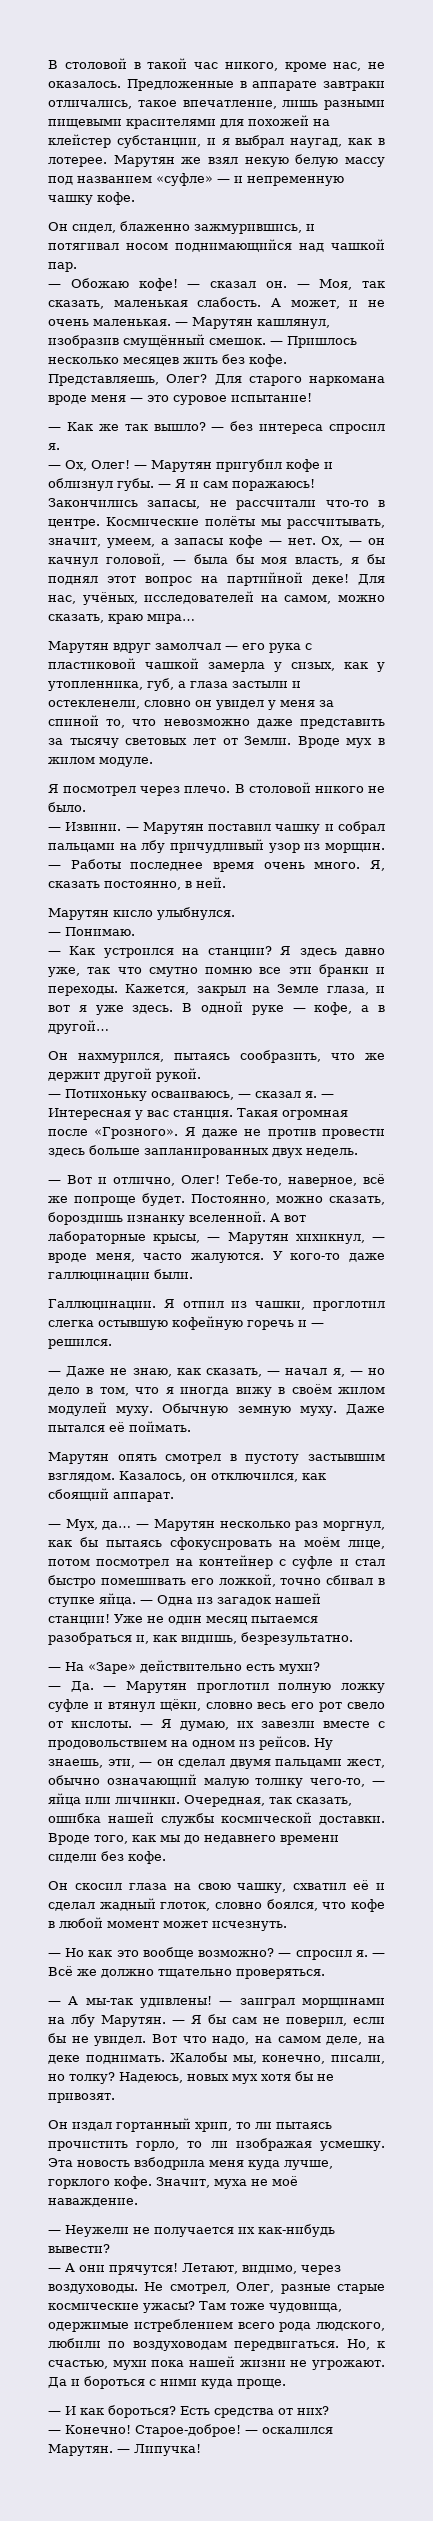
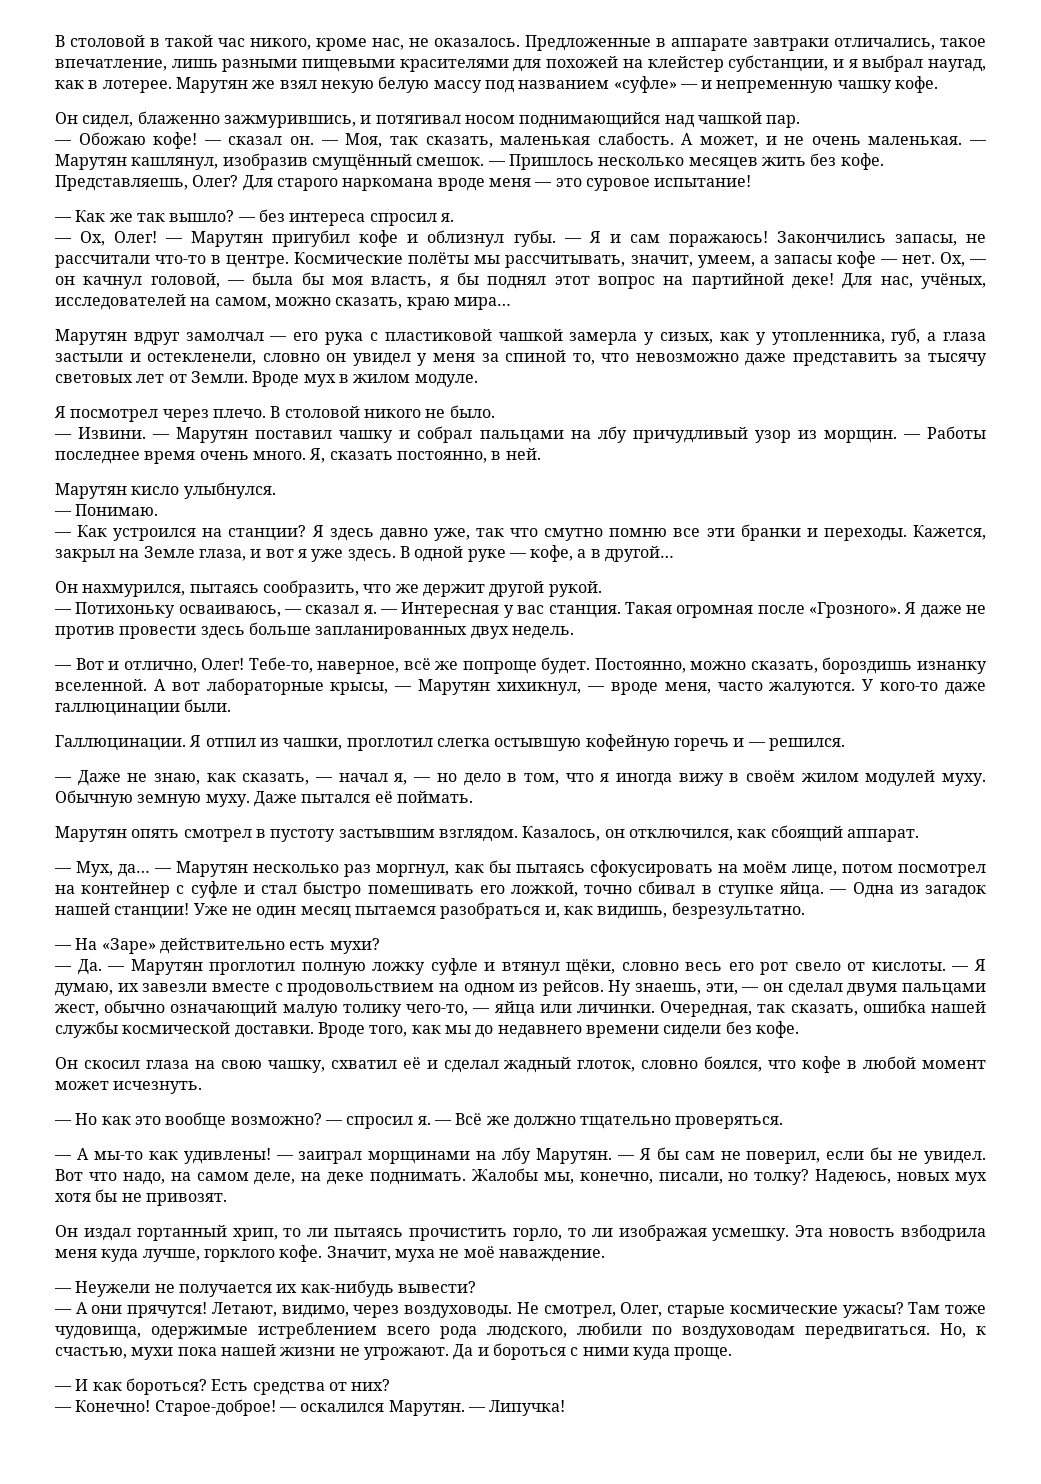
[85,1998,133,2005] мы-так -> [93,1151,178,1160] мы-то как
[280,2284,331,2294] разные -> (663, 1309) none

